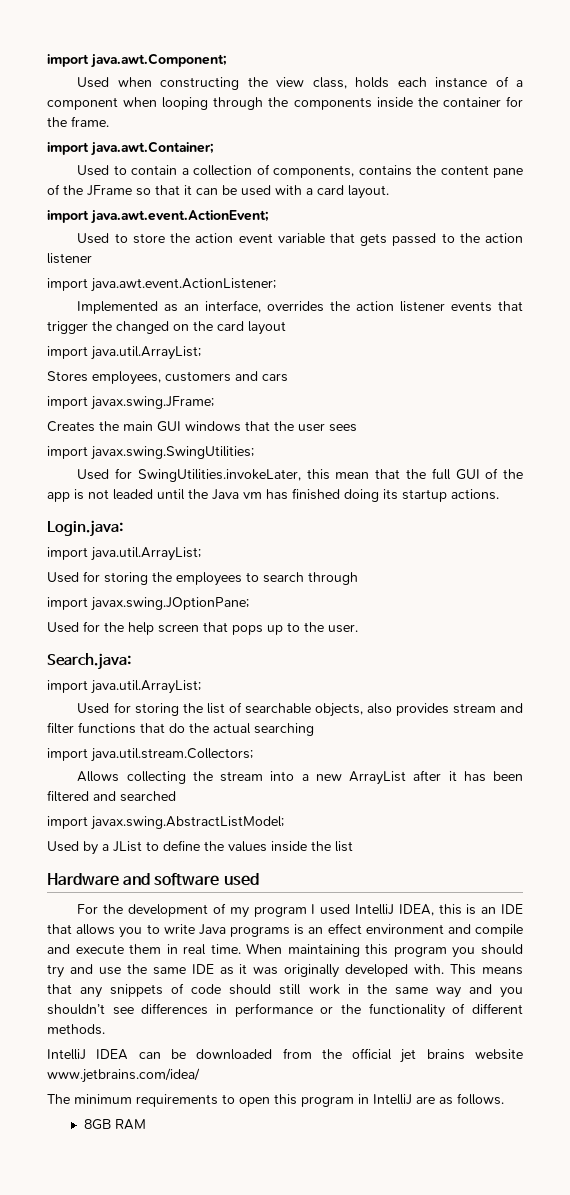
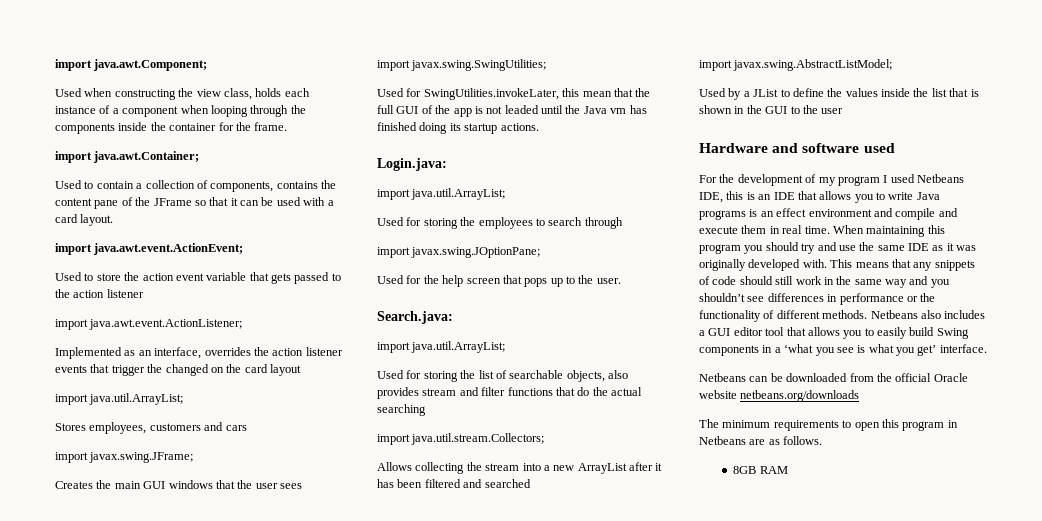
(353, 846) none -> [949,88,979,97] [699,105,844,114] that is shown in the GUI to the user
[354,904,434,916] IntelliJ IDEA, -> [917,174,964,183] [699,192,723,203] Netbeans IDE,
[47,1049,129,1060] // IntelliJ IDEA -> [870,310,986,319] [699,327,969,339] [699,344,987,356] [699,373,746,382] Netbeans also includes a GUI editor tool that allows you to easily build Swing components in a ‘what you see is what you get’ interface. // Netbeans
[400,1049,523,1063] [47,1068,200,1083] jet brains website www.jetbrains.com/idea/ -> [933,373,968,382] [699,390,860,402] Oracle website netbeans.org/downloads
[373,1094,412,1105] IntelliJ -> [699,436,746,445] Netbeans

